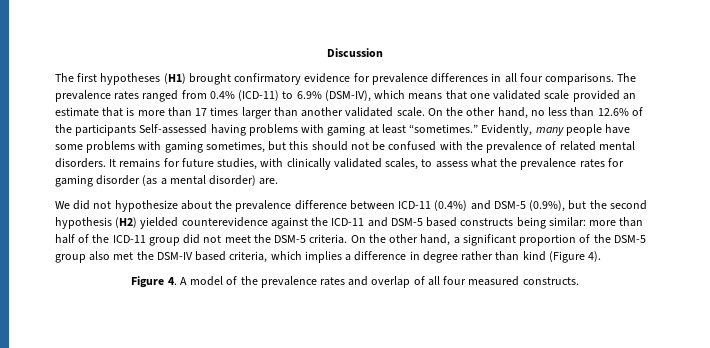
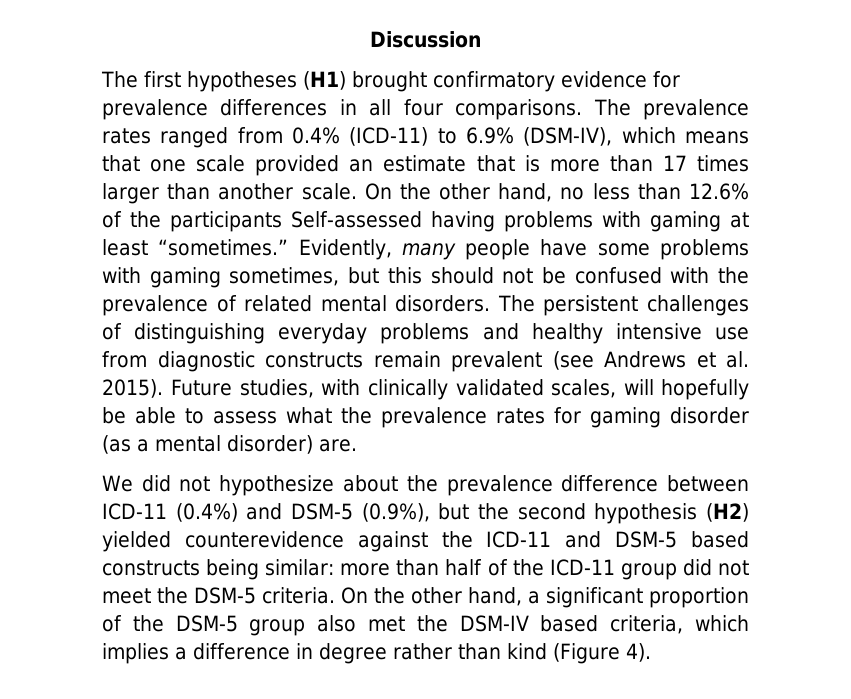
[493,90,542,100] validated -> (187, 165) none
[345,107,394,117] validated -> (294, 191) none
[109,158,214,168] It remains for future -> [497,295,749,316] [102,323,749,344] [102,351,749,372] [102,379,233,398] The persistent challenges of distinguishing everyday problems and healthy intensive use from diagnostic constructs remain prevalent (see Andrews et al. 2015). Future
(419, 164) none -> [623,379,749,400] [102,407,176,424] will hopefully be able
[131,276,579,288] // Figure 4. A model of the prevalence rates and overlap of all four measured constructs. -> (651, 652) none

